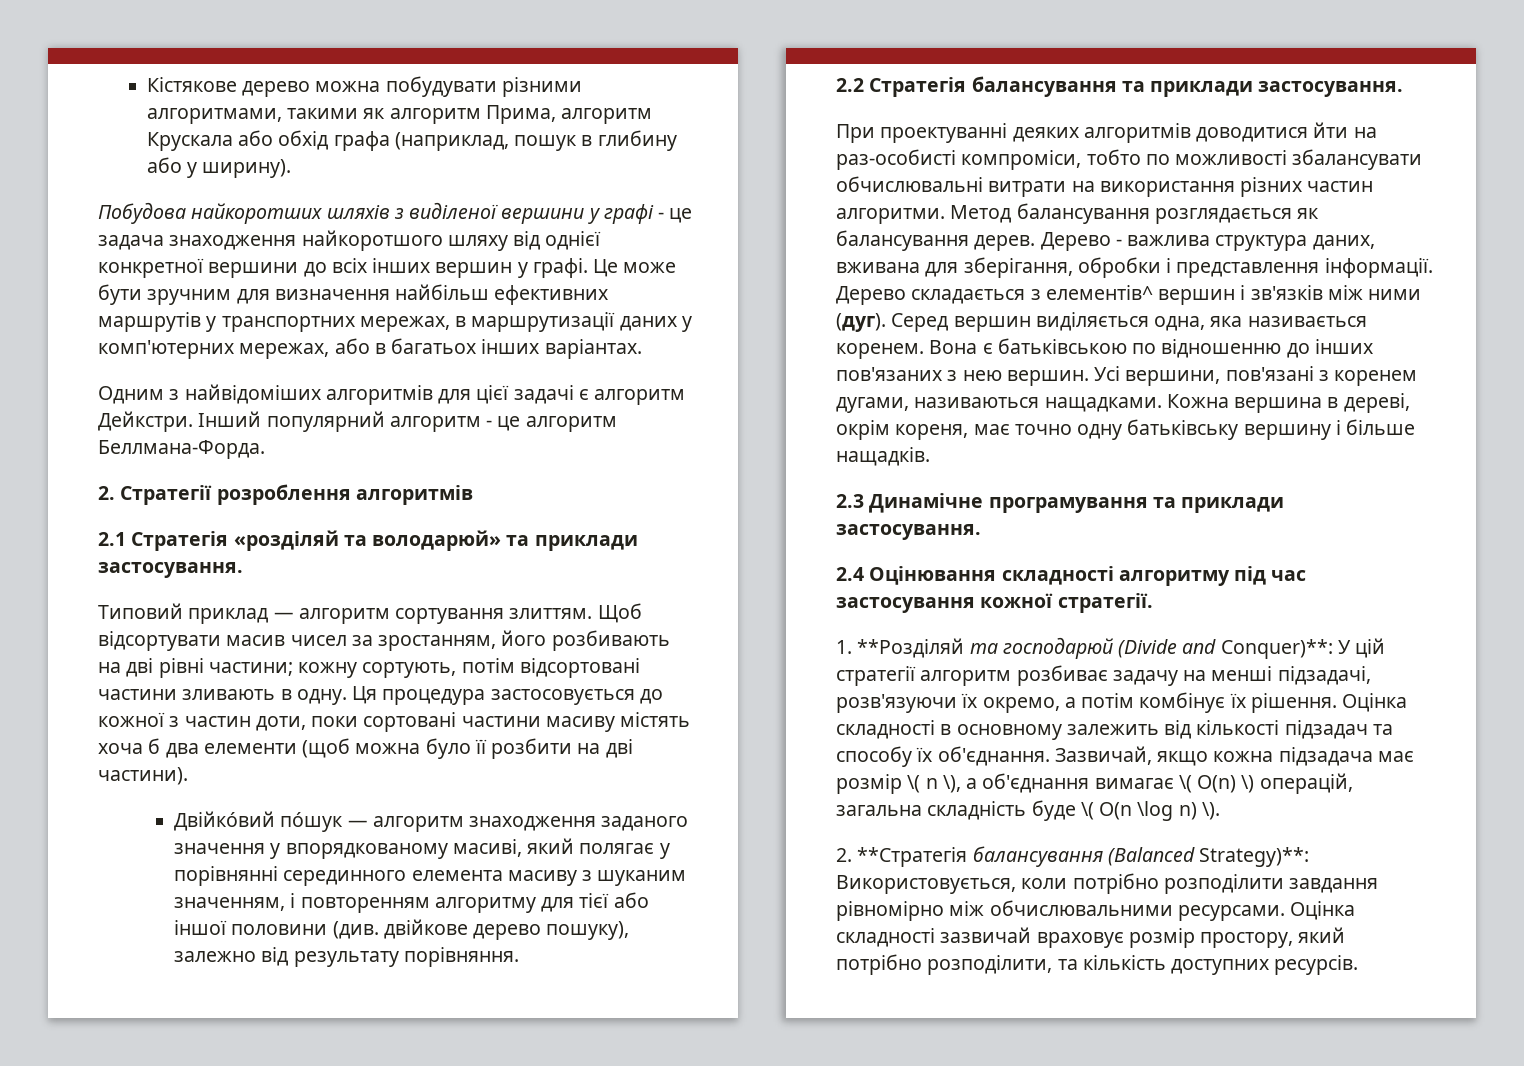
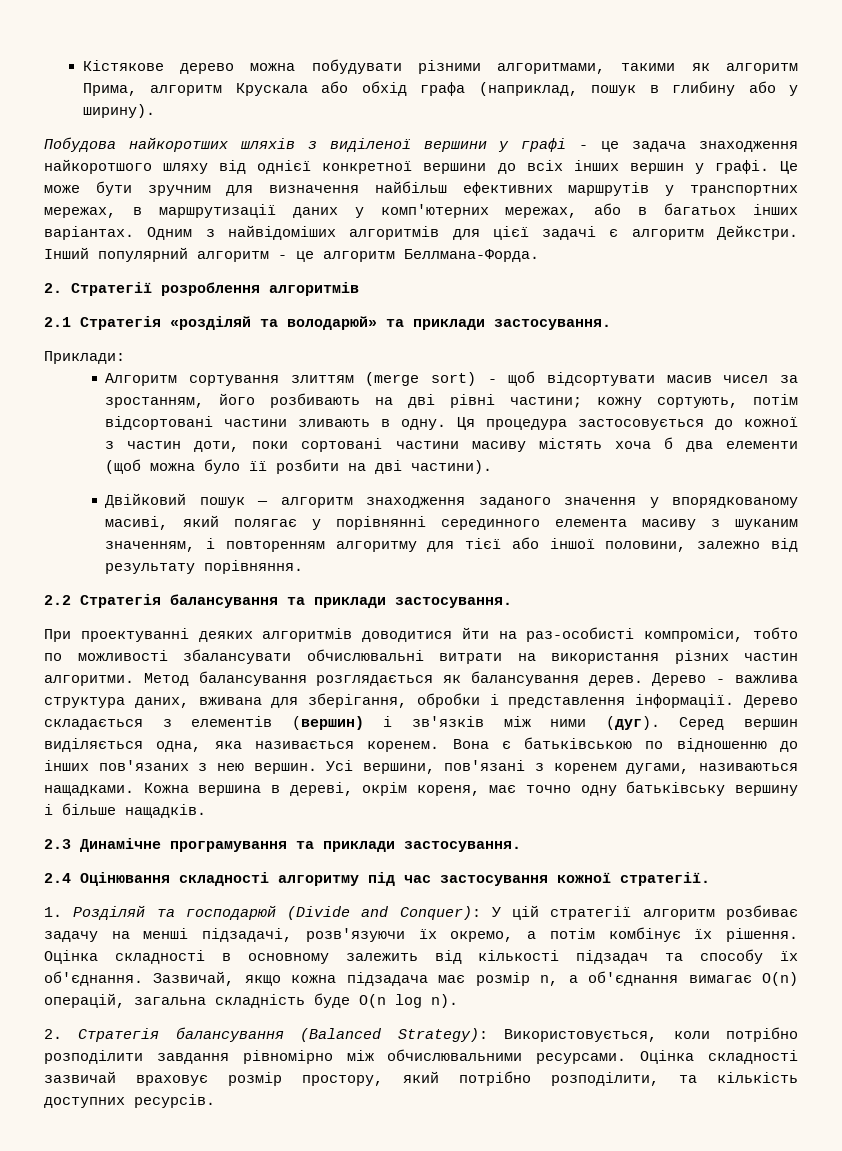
(642, 349) // -> (134, 233) none
[98,603,642,624] Типовий приклад — алгоритм сортування злиттям. Щоб -> [44,351,125,364] [105,371,536,386] Приклади: // Алгоритм сортування злиттям (merge sort) - щоб
[173,811,344,832] Двійкóвий пóшук -> [105,493,245,508] Двійковий пошук
[231,919,630,940] половини (див. двійкове дерево пошуку), -> [605,541,687,552] половини,
[1045,285,1236,305] елементів^ вершин -> [191,716,364,730] елементів (вершин)
[857,638,965,658] **Розділяй -> [73,905,146,920] Розділяй
[1220,639,1333,659] Conquer)**: -> [399,906,481,920] Conquer):
[907,773,1353,794] [836,800,1220,821] [836,847,968,867] \( n \), а об'єднання вимагає \( O(n) \) операцій, загальна складність буде \( O(n \log n) \). // 2. **Стратегія -> [540,971,799,986] [44,993,458,1008] [44,1028,160,1042] n, а об'єднання вимагає O(n) операцій, загальна складність буде O(n log n). // 2. Стратегія
[1199,847,1310,867] Strategy)**: -> [397,1028,488,1042] Strategy):

